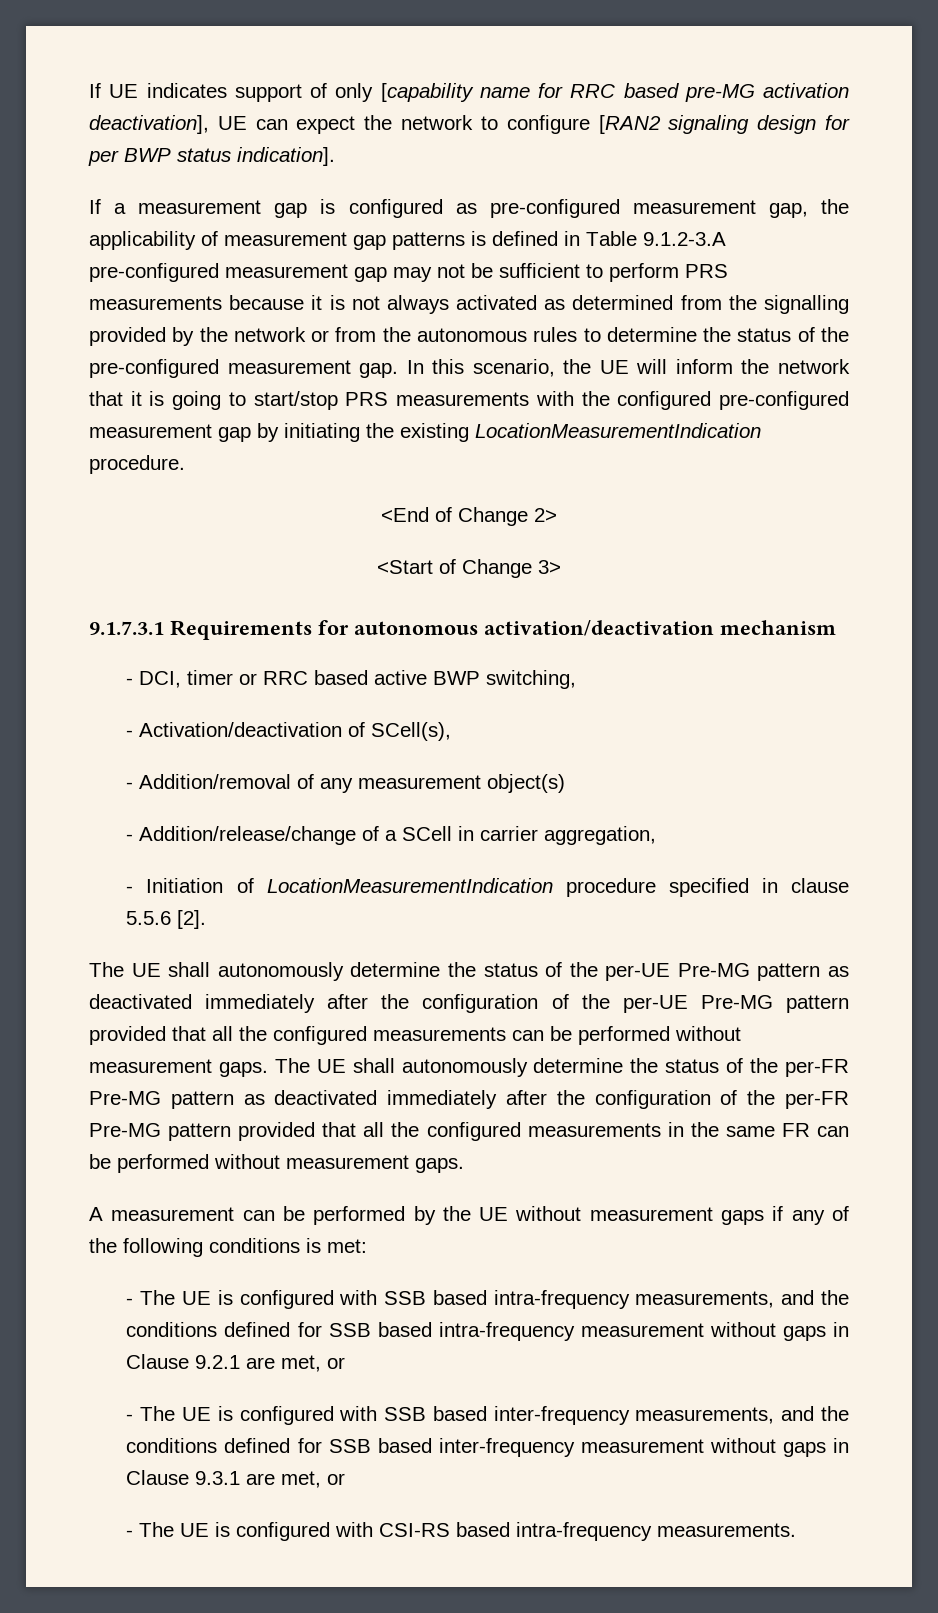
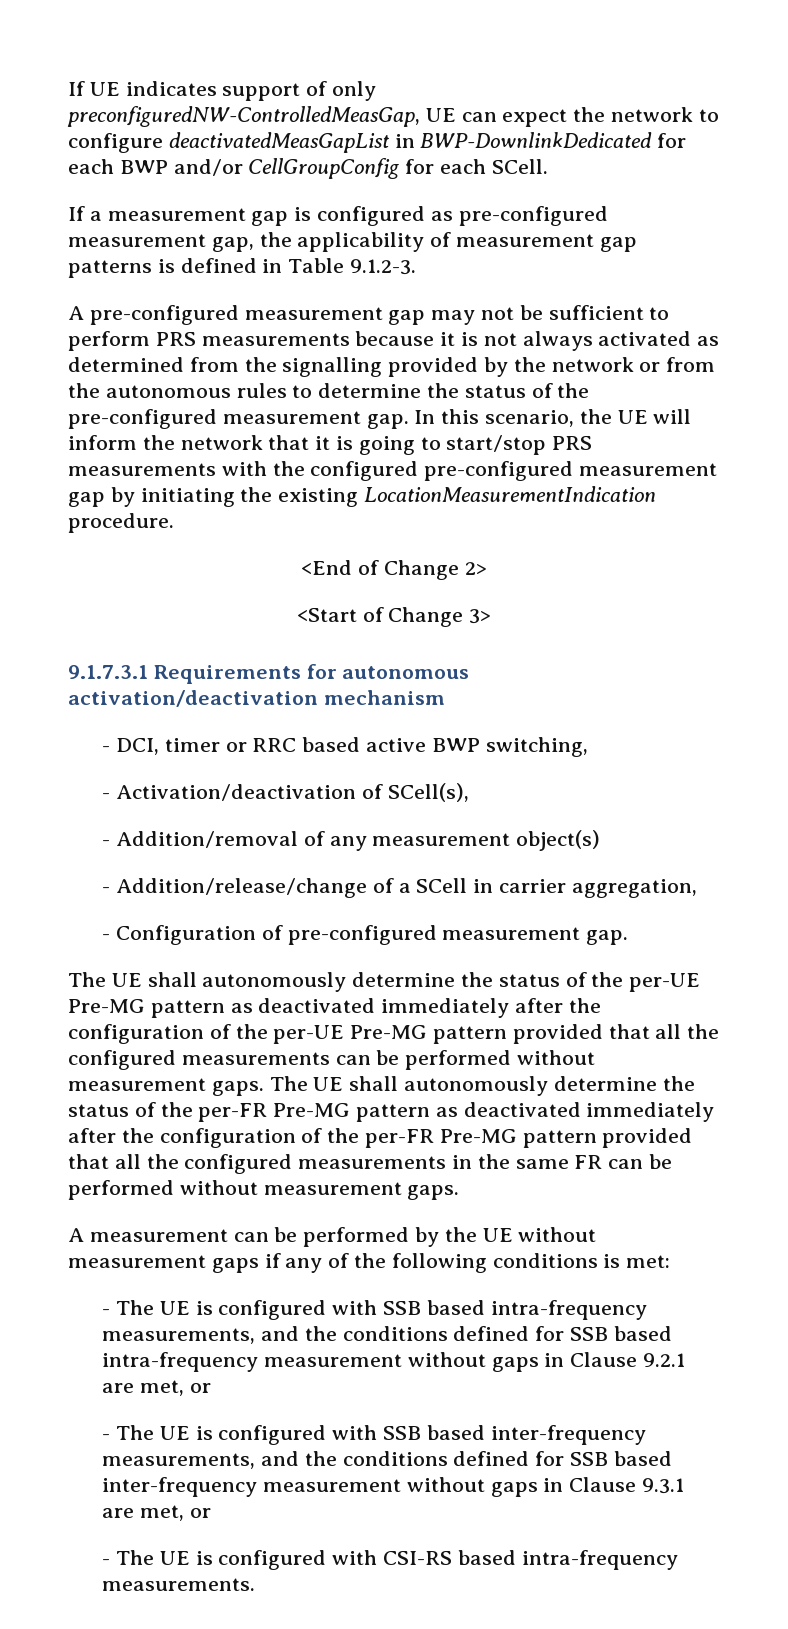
[380,83,849,102] [89,115,209,134] [capability name for RRC based pre-MG activation deactivation], -> [67,106,420,127] preconfiguredNW-ControlledMeasGap,
[598,115,851,134] [88,147,335,166] [RAN2 signaling design for per BWP status indication]. -> [168,132,687,153] [68,158,548,179] deactivatedMeasGapList in BWP-DownlinkDedicated for each BWP and/or CellGroupConfig for each SCell.
[643,232,726,246] 9.1.2-3.A -> [350,259,417,275] [68,306,84,320] 9.1.2-3. // A
[146,878,850,897] [126,910,207,929] Initiation of LocationMeasurementIndication procedure specified in clause 5.5.6 [2]. -> [115,925,629,945] Configuration of pre-configured measurement gap.

